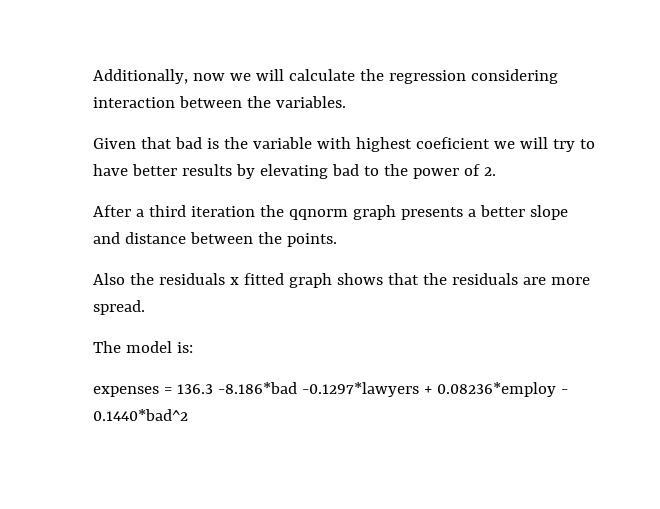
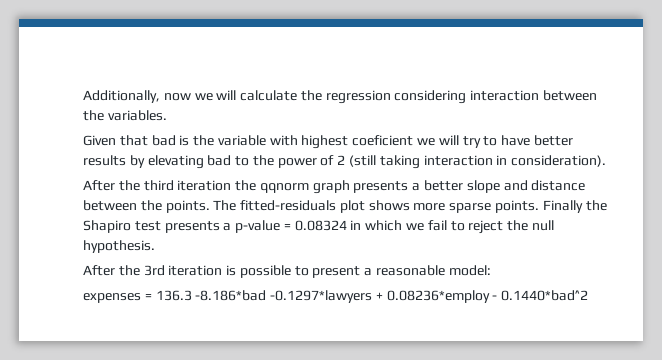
[484,167,497,176] [93,205,145,217] 2. // After a -> [337,155,607,169] [83,180,140,191] 2 (still taking interaction in consideration). // After the
[93,273,591,288] [93,300,146,315] [93,341,194,353] // Also the residuals x fitted graph shows that the residuals are more spread. // The model is: -> [213,200,607,213] [83,220,554,234] [83,240,156,253] [83,265,491,278] The fitted-residuals plot shows more sparse points. Finally the Shapiro test presents a p-value = 0.08324 in which we fail to reject the null hypothesis. // After the 3rd iteration is possible to present a reasonable model:

